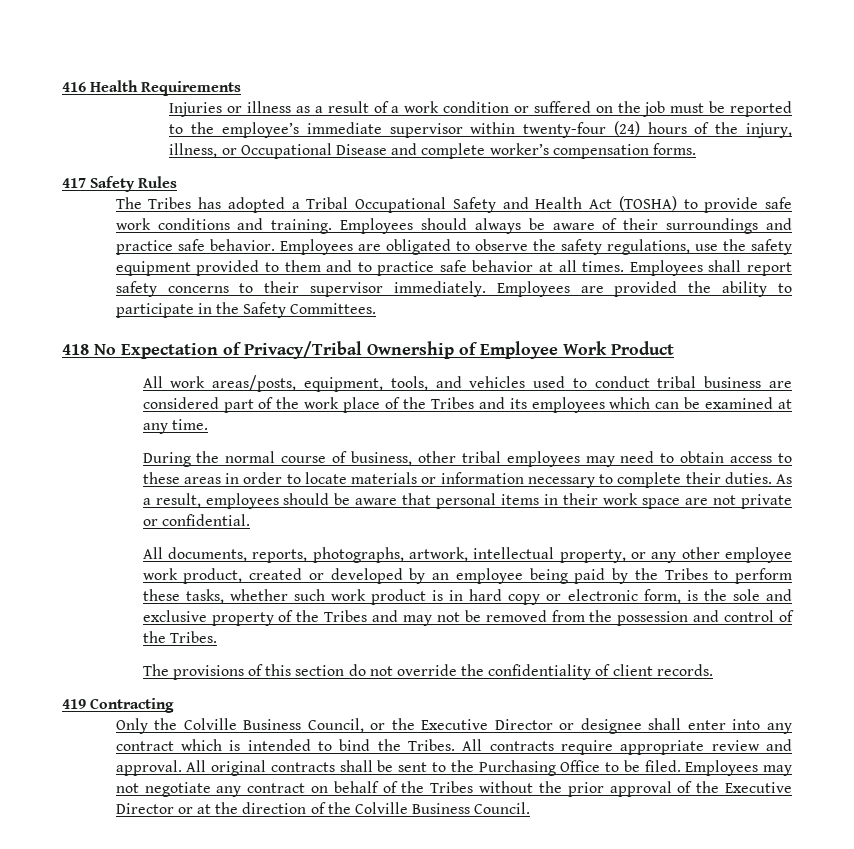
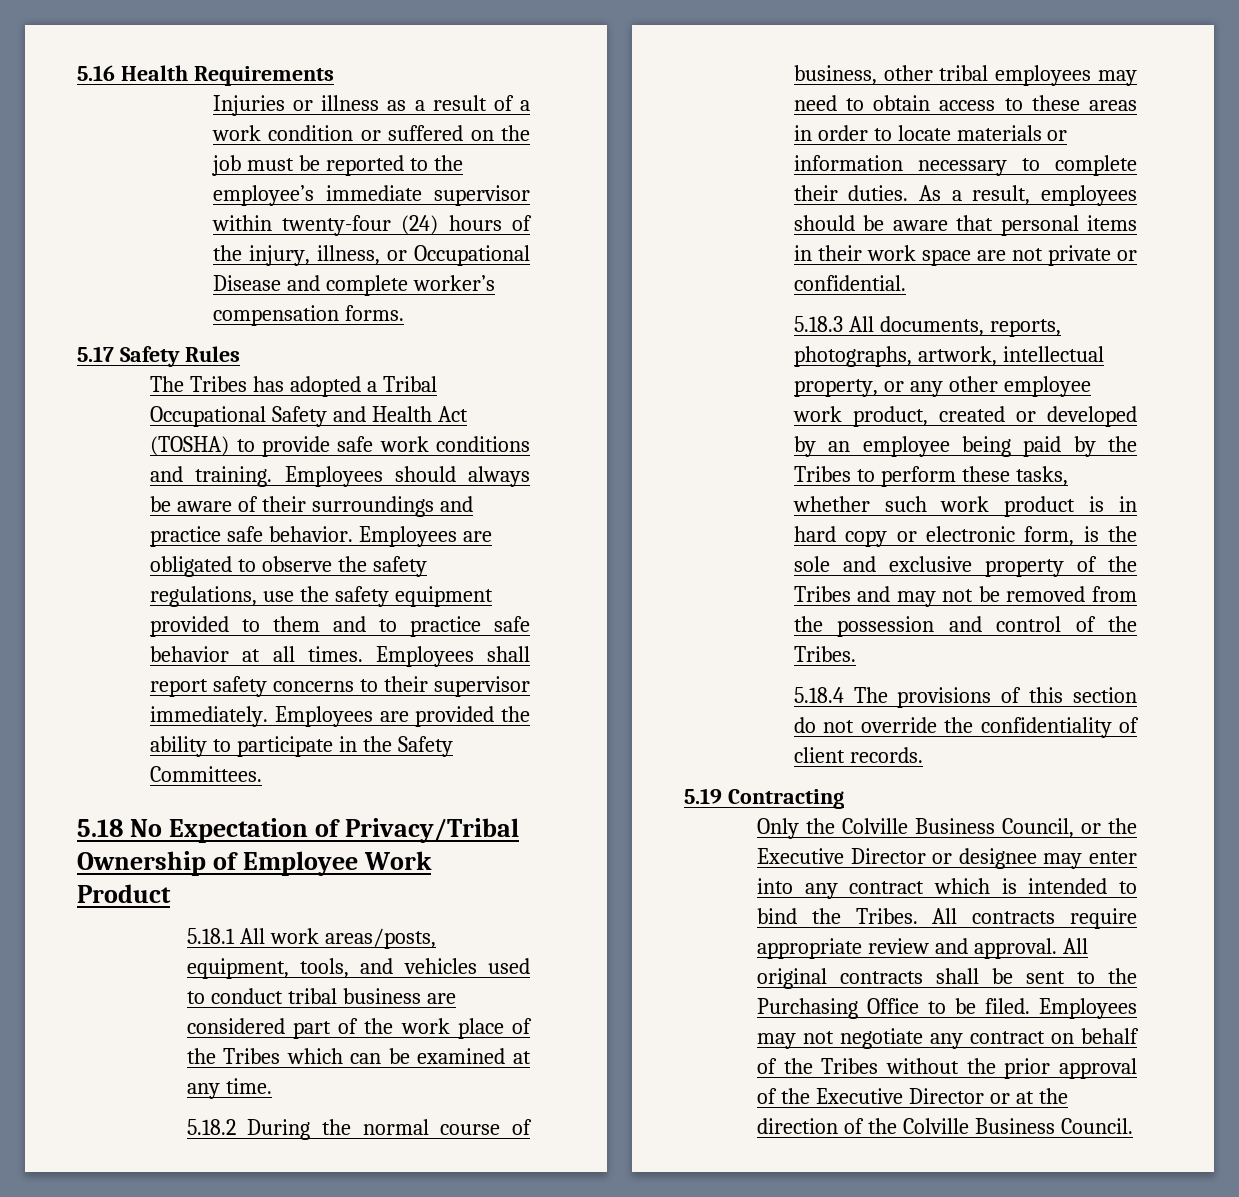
[62,82,86,92] 416 -> [77,65,115,81] 5.16
[62,178,86,188] 417 -> [77,346,114,362] 5.17
[62,344,89,355] 418 -> [77,819,123,837] 5.18
(674, 348) none -> [186,928,235,944] 5.18.1
[478,397,605,413] and its employees -> (281, 1056) none
(208, 424) none -> [186,1119,236,1135] 5.18.2
(250, 520) none -> [793,316,843,332] 5.18.3
(217, 637) none -> [793,687,844,703] 5.18.4
[62,699,86,709] 419 -> [684,788,722,804] 5.19
[648,718,682,730] shall -> [1043,853,1083,869] may

